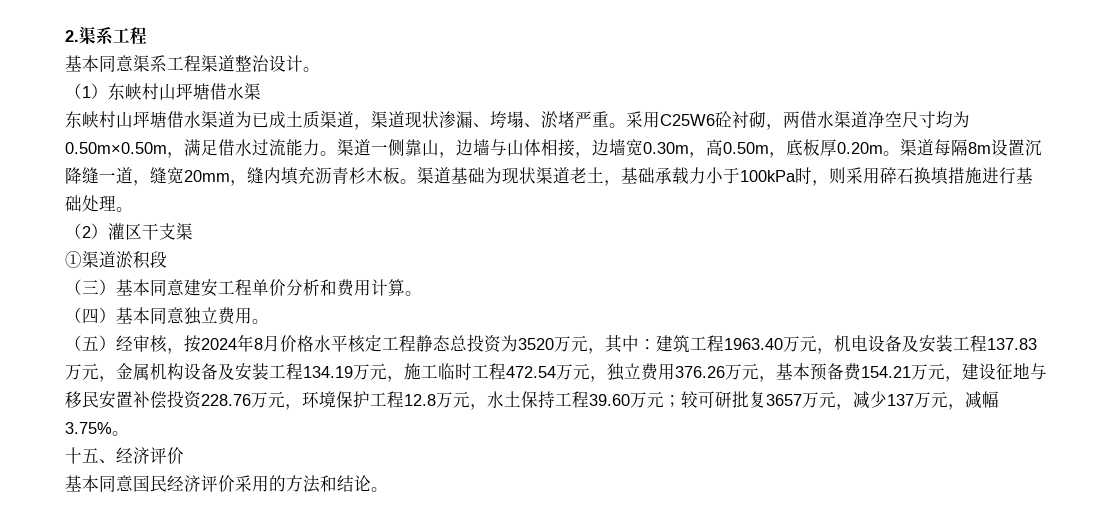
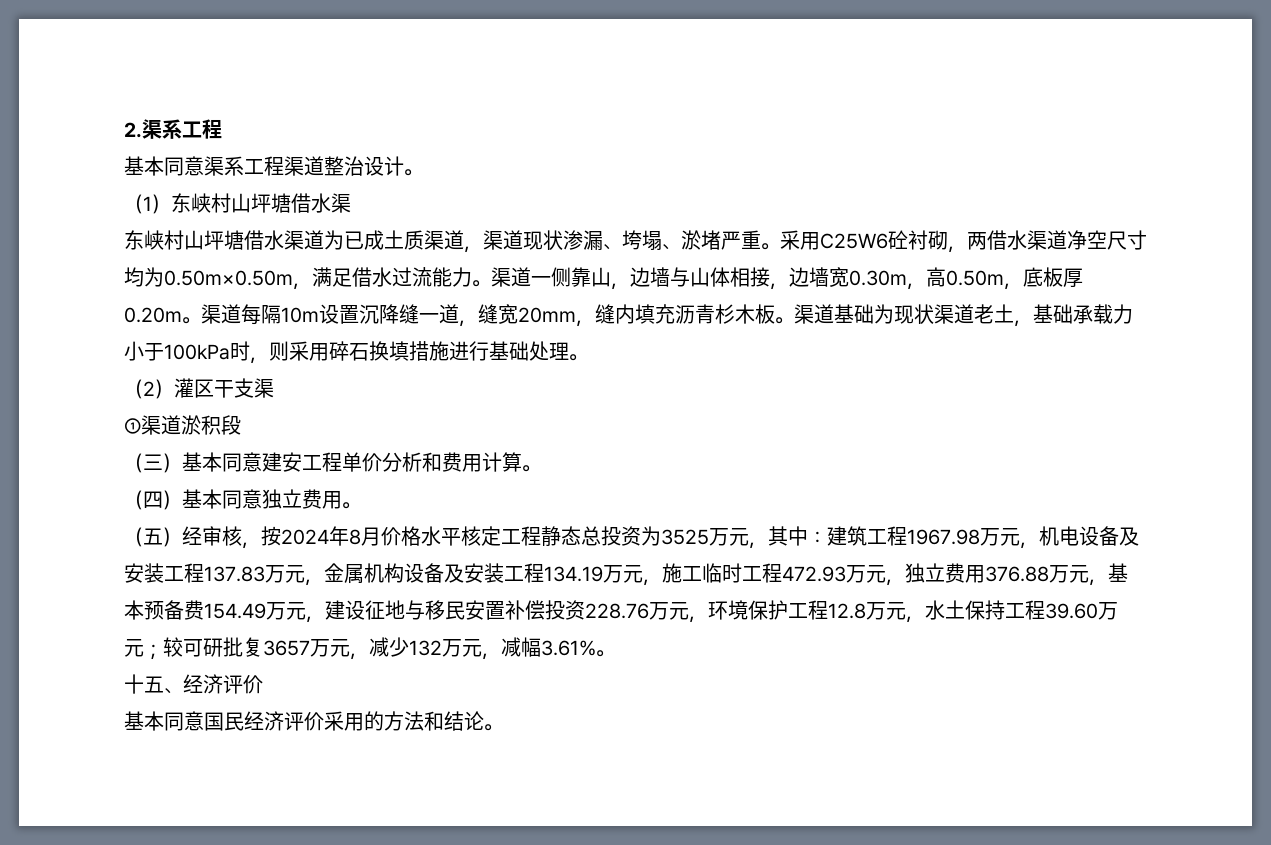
[968,142,991,154] 8m -> [281,307,319,323] 10m
[518,338,554,350] 3520 -> [661,529,709,545] 3525
[724,338,783,350] 1963.40 -> [907,529,980,545] 1967.98
[506,366,556,378] 472.54 -> [782,566,846,582] 472.93
[675,366,725,378] 376.26 -> [985,566,1049,582] 376.88
[861,366,911,378] 154.21 -> [204,603,266,619] 154.49
[887,394,914,406] 137 -> [409,640,442,656] 132
[65,422,112,434] 3.75% -> [541,640,596,656] 3.61%

